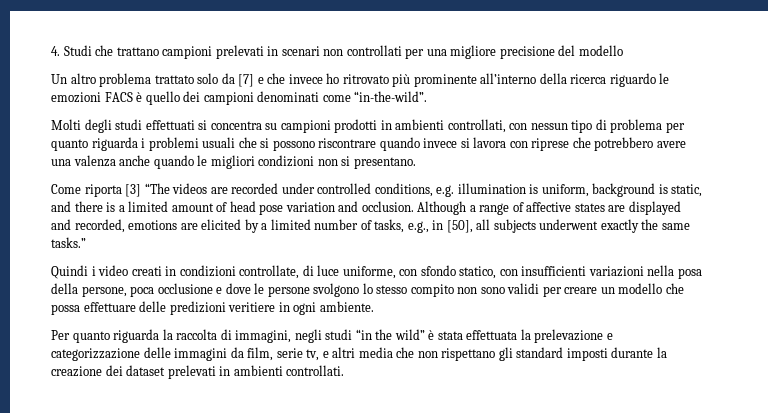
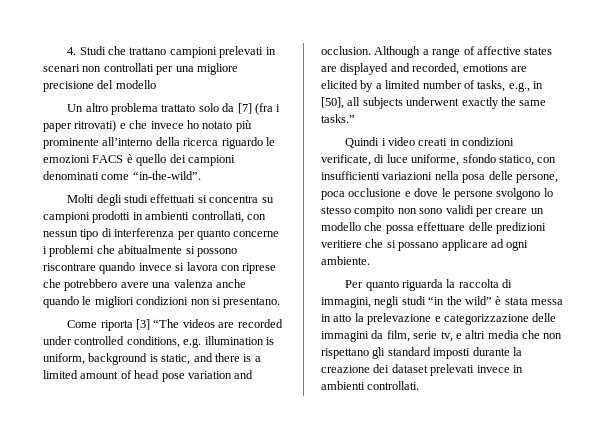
(255, 80) none -> [254,103,281,115] [43,120,117,132] (fra i paper ritrovati)
[342,74,389,84] ritrovato -> [202,121,233,129] notato
[610,119,663,133] problema -> [114,228,175,237] interferenza
[91,137,138,151] riguarda -> [233,231,280,237] concerne
[202,137,257,148] usuali che -> [96,245,183,254] che abitualmente
[239,265,300,279] controllate, -> [321,154,371,166] verificate,
[399,269,418,276] con -> (460, 160) none
[51,283,78,294] della -> [488,171,513,180] delle
[278,302,290,312] in -> [365,239,504,251] che si possano applicare ad
[466,330,518,340] effettuata -> [531,299,563,305] [321,314,352,322] messa in atto
(216, 372) none -> [476,365,510,373] invece

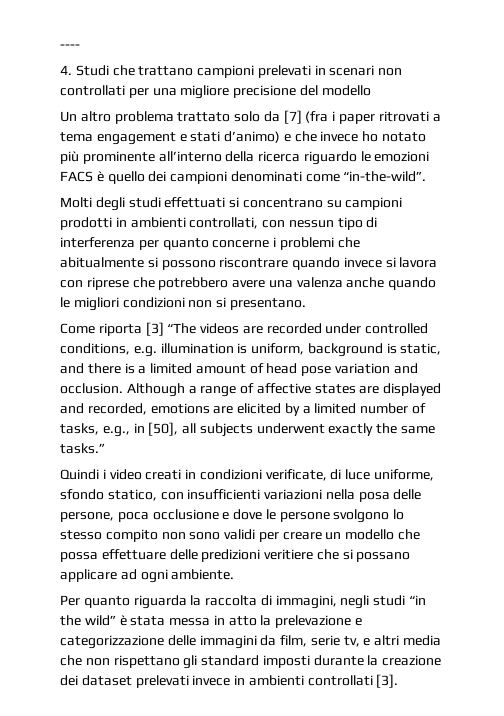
(67, 51) none -> [60,44,80,49] ---- //
[74,120,117,132] ritrovati) -> [378,111,441,122] [60,131,281,145] ritrovati a tema engagement e stati d’animo)
[209,195,259,203] concentra -> [242,198,323,208] concentrano
[367,381,420,390] controllati. -> [307,674,399,688] controllati [3].

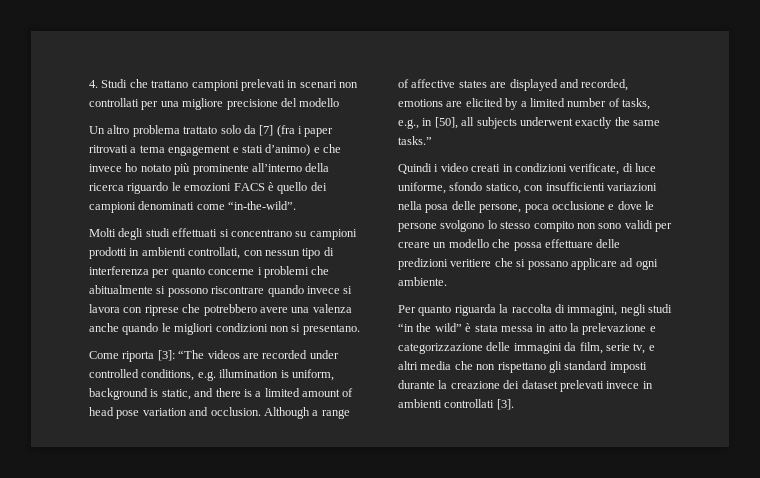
[60,44,80,49] ---- // -> (89, 84) none
[145,322,164,336] [3] -> [157,350,175,361] [3]:

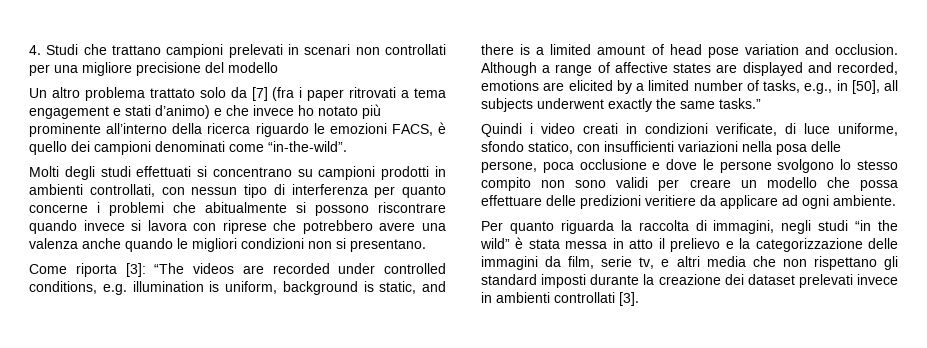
[233,183,265,191] FACS -> [391,124,433,136] FACS,
[494,258,568,270] che si possano -> [700,195,716,206] da
[570,323,656,335] la prelevazione e -> [658,238,751,252] il prelievo e la

